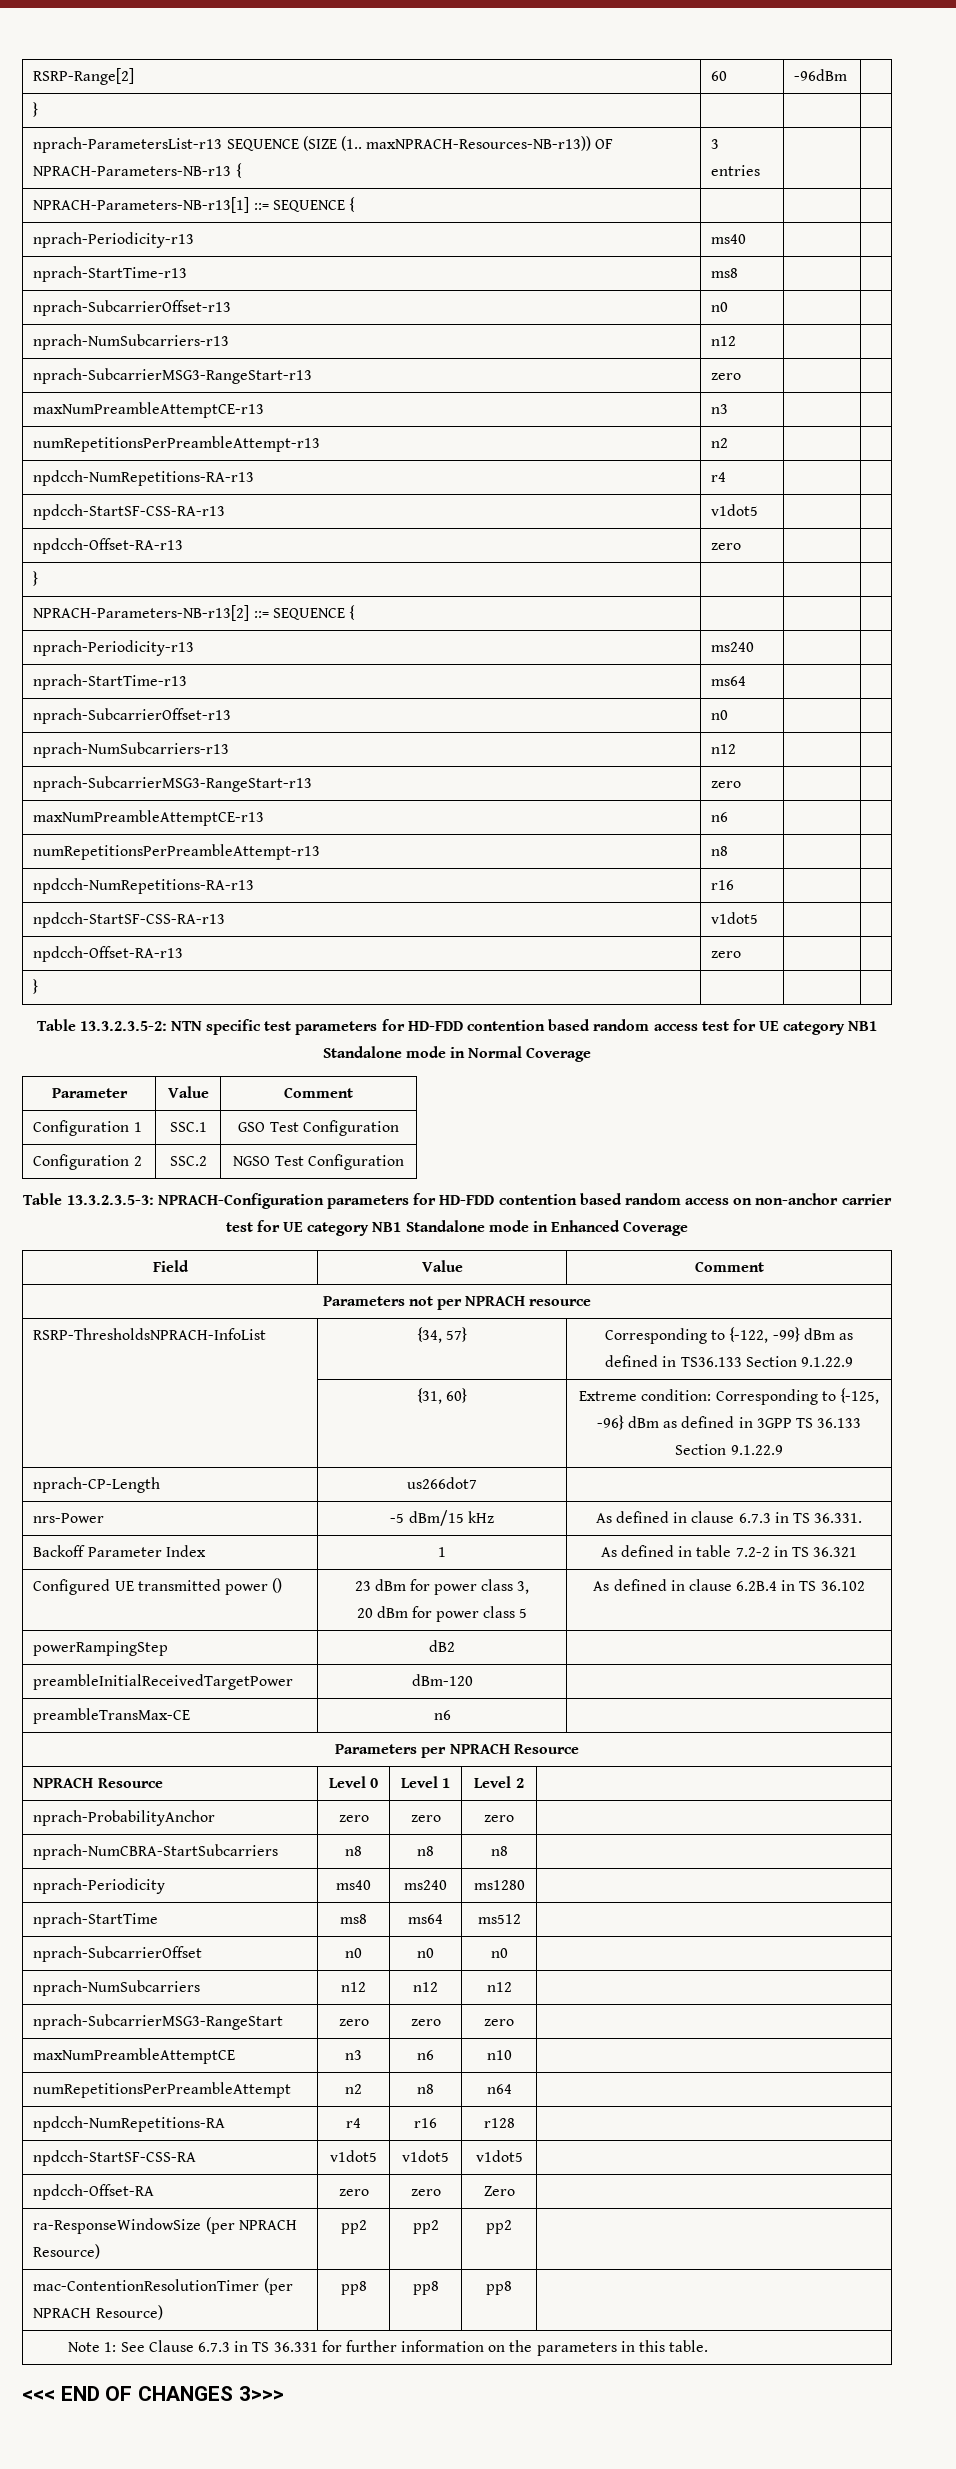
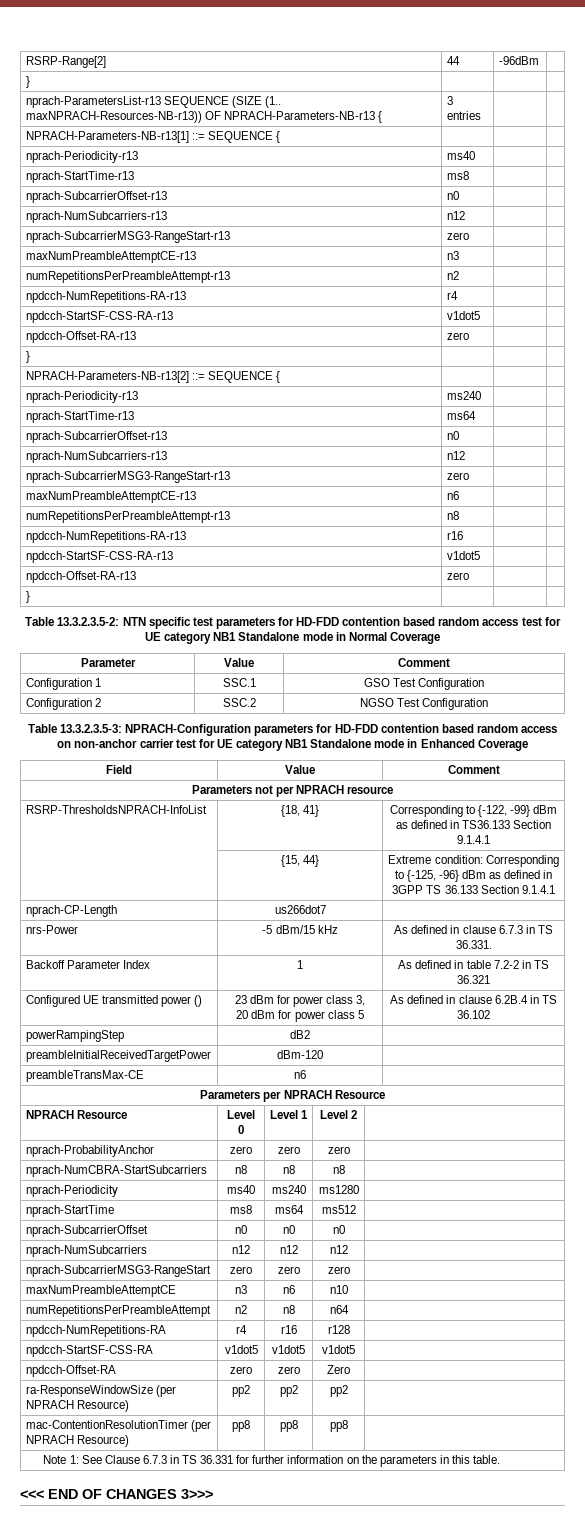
[711,71,728,81] 60 -> [446,56,460,65] 44
[416,1327,468,1343] {34, 57} -> [280,805,320,817] {18, 41}
[800,1357,853,1367] [416,1388,468,1404] 9.1.22.9 // | {31, 60} -> [456,835,490,844] [280,855,320,867] 9.1.4.1 // | {15, 44}
[730,1445,783,1455] 9.1.22.9 -> [521,885,555,894] 9.1.4.1

